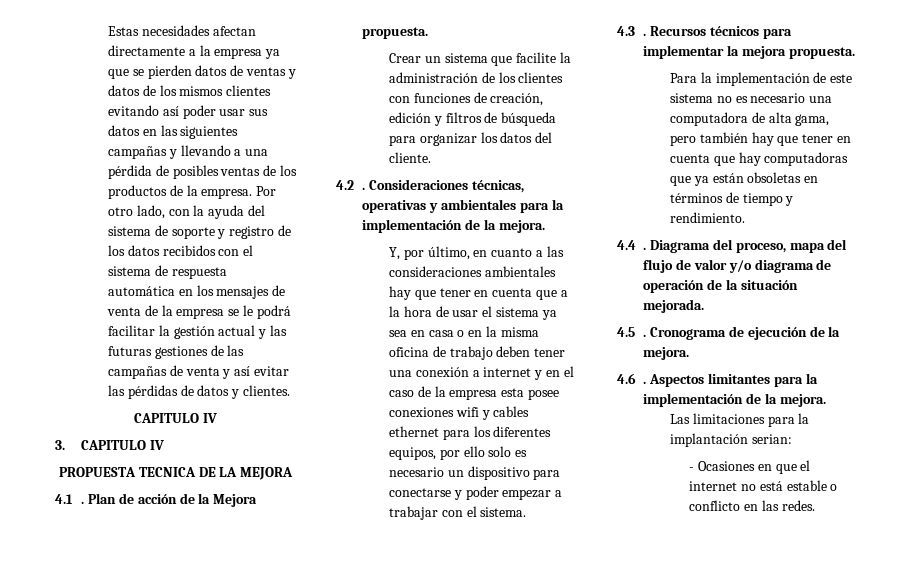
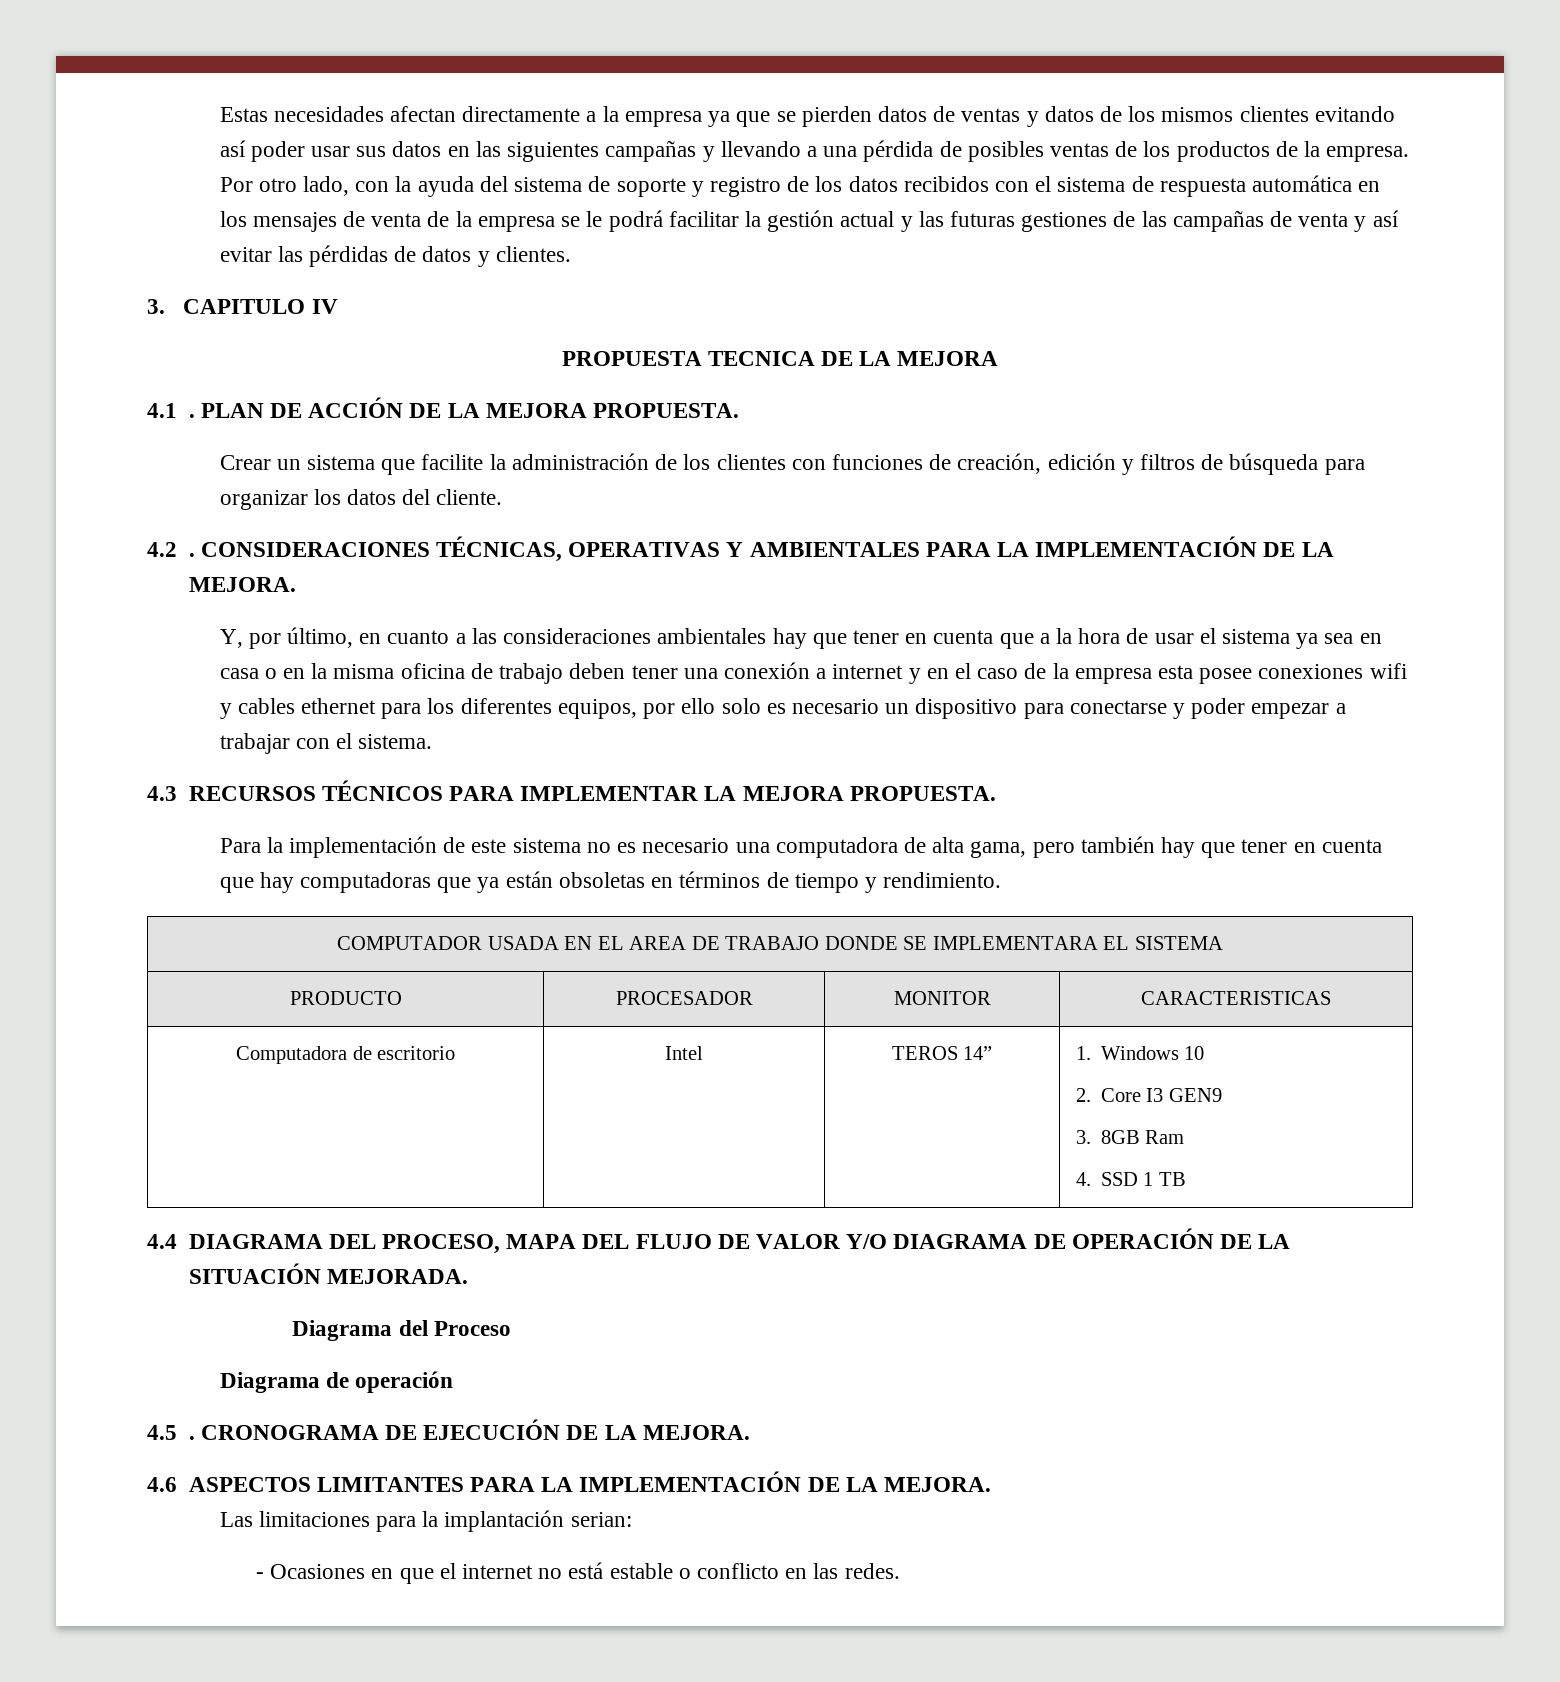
[134,413,217,423] // CAPITULO IV -> (571, 254) none
[88,493,258,507] [362,27,429,39] Plan de acción de la Mejora propuesta. -> [200,397,739,418] PLAN DE ACCIÓN DE LA MEJORA PROPUESTA.
[369,179,525,193] [362,199,564,213] [362,219,545,233] Consideraciones técnicas, operativas y ambientales para la implementación de la mejora. -> [200,536,1334,562] [188,577,296,592] CONSIDERACIONES TÉCNICAS, OPERATIVAS Y AMBIENTALES PARA LA IMPLEMENTACIÓN DE LA MEJORA.
[643,26,792,39] [643,45,855,59] . Recursos técnicos para implementar la mejora propuesta. -> [188,780,996,801] RECURSOS TÉCNICOS PARA IMPLEMENTAR LA MEJORA PROPUESTA.
[617,239,848,253] [643,259,832,273] [643,279,798,293] [643,299,705,313] [617,326,841,340] [643,347,690,360] [617,373,818,387] [643,393,826,407] // 4.4 . Diagrama del proceso, mapa del flujo de valor y/o diagrama de operación de la situación mejorada. // 4.5 . Cronograma de ejecución de la mejora. // 4.6 . Aspectos limitantes para la implementación de la mejora. -> [337,936,1223,950] [289,991,402,1005] [615,991,753,1005] [893,991,991,1005] [1141,991,1331,1005] [235,1046,456,1064] [665,1046,703,1060] [891,1046,993,1060] [1075,1046,1205,1060] [1075,1088,1222,1102] [1075,1130,1185,1144] [1075,1172,1186,1186] [147,1228,1291,1254] [188,1263,468,1284] [292,1320,511,1341] [219,1371,454,1393] [147,1419,750,1440] [147,1471,991,1492] // COMPUTADOR USADA EN EL AREA DE TRABAJO DONDE SE IMPLEMENTARA EL SISTEMA // PRODUCTO | PROCESADOR | MONITOR | CARACTERISTICAS // Computadora de escritorio | Intel | TEROS 14” | 1. Windows 10 // 2. Core I3 GEN9 // 3. 8GB Ram // 4. SSD 1 TB // 4.4 DIAGRAMA DEL PROCESO, MAPA DEL FLUJO DE VALOR Y/O DIAGRAMA DE OPERACIÓN DE LA SITUACIÓN MEJORADA. // Diagrama del Proceso // Diagrama de operación // 4.5 . CRONOGRAMA DE EJECUCIÓN DE LA MEJORA. // 4.6 ASPECTOS LIMITANTES PARA LA IMPLEMENTACIÓN DE LA MEJORA.

